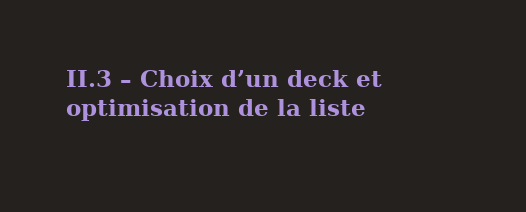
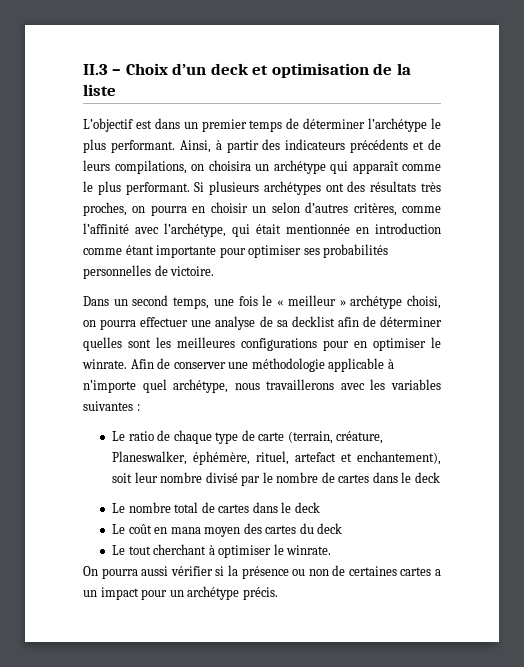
(366, 107) none -> [83,118,441,132] [83,139,442,153] [83,160,441,174] [83,181,441,195] [83,202,442,216] [83,223,441,237] [83,244,389,258] [83,265,215,279] [83,295,441,309] [83,316,442,330] [83,337,441,351] [82,358,394,372] [83,379,441,393] [83,401,140,411] [112,430,384,444] [112,451,441,465] [112,472,440,486] [112,502,320,513] [112,523,343,537] [112,544,332,558] [83,565,441,579] [83,586,278,600] // L’objectif est dans un premier temps de déterminer l’archétype le plus performant. Ainsi, à partir des indicateurs précédents et de leurs compilations, on choisira un archétype qui apparaît comme le plus performant. Si plusieurs archétypes ont des résultats très proches, on pourra en choisir un selon d’autres critères, comme l’affinité avec l’archétype, qui était mentionnée en introduction comme étant importante pour optimiser ses probabilités personnelles de victoire. // Dans un second temps, une fois le « meilleur » archétype choisi, on pourra effectuer une analyse de sa decklist afin de déterminer quelles sont les meilleures configurations pour en optimiser le winrate. Afin de conserver une méthodologie applicable à n’importe quel archétype, nous travaillerons avec les variables suivantes : // Le ratio de chaque type de carte (terrain, créature, Planeswalker, éphémère, rituel, artefact et enchantement), soit leur nombre divisé par le nombre de cartes dans le deck // Le nombre total de cartes dans le deck // Le coût en mana moyen des cartes du deck // Le tout cherchant à optimiser le winrate. // On pourra aussi vérifier si la présence ou non de certaines cartes a un impact pour un archétype précis.

